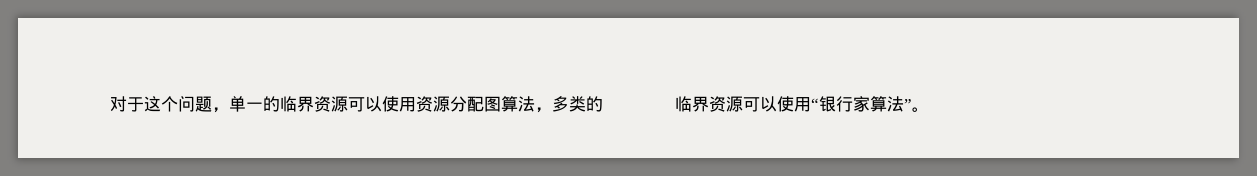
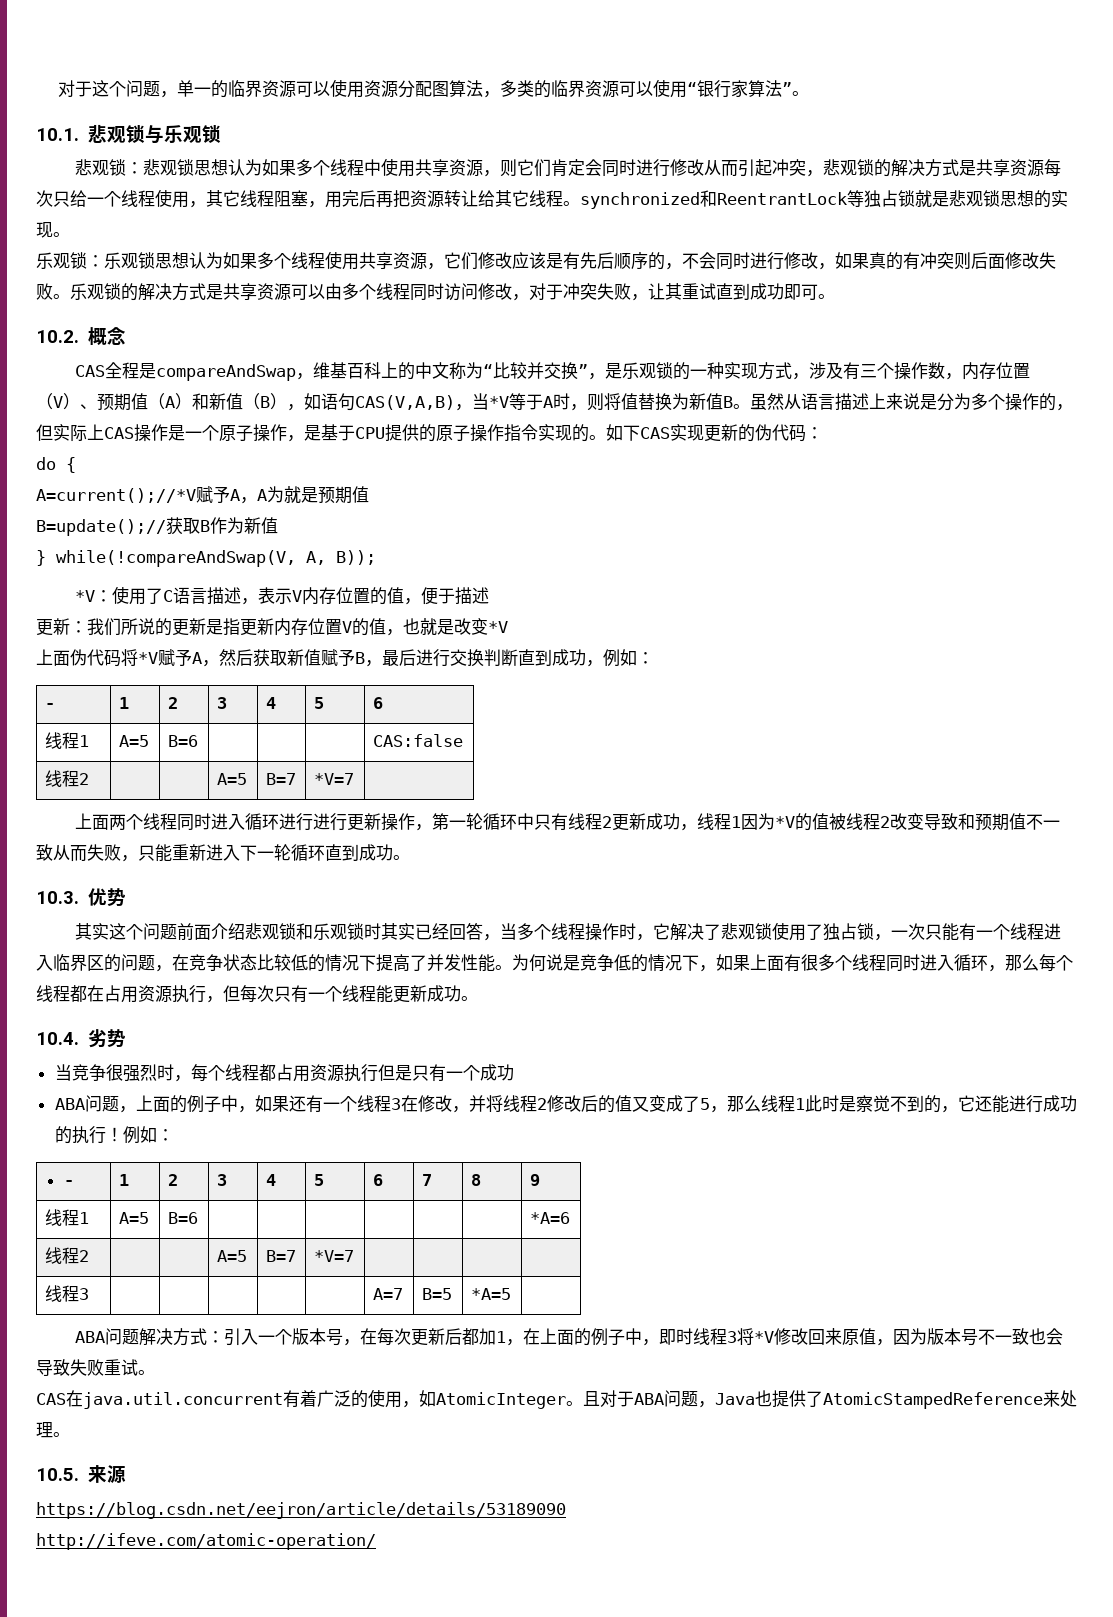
(930, 109) none -> [36,124,221,144] [75,158,1062,177] [36,189,1068,209] [36,222,70,238] [36,251,1056,270] [36,283,835,301] [36,327,126,346] [75,362,1031,381] [36,393,1073,411] [36,424,823,442] [36,457,76,473] [36,486,369,504] [36,517,278,536] [36,550,376,567] [75,586,490,605] [36,618,508,636] [36,649,654,667] [44,703,55,709] [118,697,129,709] [167,697,178,709] [216,697,227,709] [265,697,276,709] [313,697,324,709] [372,697,383,709] [44,732,89,749] [118,735,149,747] [167,735,198,747] [372,734,463,747] [44,770,89,787] [216,773,247,785] [265,773,296,785] [313,773,354,785] [75,813,1061,831] [36,844,410,862] [36,888,126,907] [75,922,1062,941] [36,954,1073,972] [36,985,478,1003] [36,1029,126,1048] [54,1064,514,1082] [54,1095,1077,1113] [54,1126,174,1144] [63,1180,74,1186] [118,1174,129,1186] [167,1174,178,1186] [216,1174,227,1186] [265,1174,276,1186] [313,1174,324,1186] [372,1174,383,1186] [421,1174,432,1186] [470,1174,481,1186] [529,1174,540,1186] [44,1209,89,1226] [118,1212,149,1224] [167,1212,198,1224] [529,1212,570,1224] [44,1247,89,1264] [216,1250,247,1262] [265,1250,296,1262] [313,1250,354,1262] [44,1285,89,1302] [372,1288,403,1300] [421,1288,452,1300] [470,1288,511,1300] [75,1328,1064,1346] [36,1359,155,1376] [36,1389,1077,1409] [36,1422,70,1438] [36,1465,126,1483] [36,1502,566,1519] [36,1533,376,1550] // 10.1.悲观锁与乐观锁 // 悲观锁：悲观锁思想认为如果多个线程中使用共享资源，则它们肯定会同时进行修改从而引起冲突，悲观锁的解决方式是共享资源每次只给一个线程使用，其它线程阻塞，用完后再把资源转让给其它线程。synchronized和ReentrantLock等独占锁就是悲观锁思想的实现。 // 乐观锁：乐观锁思想认为如果多个线程使用共享资源，它们修改应该是有先后顺序的，不会同时进行修改，如果真的有冲突则后面修改失败。乐观锁的解决方式是共享资源可以由多个线程同时访问修改，对于冲突失败，让其重试直到成功即可。 // 10.2.概念 // CAS全程是compareAndSwap，维基百科上的中文称为“比较并交换”，是乐观锁的一种实现方式，涉及有三个操作数，内存位置（V）、预期值（A）和新值（B），如语句CAS(V,A,B)，当*V等于A时，则将值替换为新值B。虽然从语言描述上来说是分为多个操作的，但实际上CAS操作是一个原子操作，是基于CPU提供的原子操作指令实现的。如下CAS实现更新的伪代码： // do { // A=current();//*V赋予A，A为就是预期值 // B=update();//获取B作为新值 // } while(!compareAndSwap(V, A, B)); // *V：使用了C语言描述，表示V内存位置的值，便于描述 // 更新：我们所说的更新是指更新内存位置V的值，也就是改变*V // 上面伪代码将*V赋予A，然后获取新值赋予B，最后进行交换判断直到成功，例如： // - | 1 | 2 | 3 | 4 | 5 | 6 // 线程1 | A=5 | B=6 | | | | CAS:false // 线程2 | | | A=5 | B=7 | *V=7 | // 上面两个线程同时进入循环进行进行更新操作，第一轮循环中只有线程2更新成功，线程1因为*V的值被线程2改变导致和预期值不一致从而失败，只能重新进入下一轮循环直到成功。 // 10.3.优势 // 其实这个问题前面介绍悲观锁和乐观锁时其实已经回答，当多个线程操作时，它解决了悲观锁使用了独占锁，一次只能有一个线程进入临界区的问题，在竞争状态比较低的情况下提高了并发性能。为何说是竞争低的情况下，如果上面有很多个线程同时进入循环，那么每个线程都在占用资源执行，但每次只有一个线程能更新成功。 // 10.4.劣势 // 当竞争很强烈时，每个线程都占用资源执行但是只有一个成功 // ABA问题，上面的例子中，如果还有一个线程3在修改，并将线程2修改后的值又变成了5，那么线程1此时是察觉不到的，它还能进行成功的执行！例如： // - | 1 | 2 | 3 | 4 | 5 | 6 | 7 | 8 | 9 // 线程1 | A=5 | B=6 | | | | | | | *A=6 // 线程2 | | | A=5 | B=7 | *V=7 | | | | // 线程3 | | | | | | A=7 | B=5 | *A=5 | // ABA问题解决方式：引入一个版本号，在每次更新后都加1，在上面的例子中，即时线程3将*V修改回来原值，因为版本号不一致也会导致失败重试。 // CAS在java.util.concurrent有着广泛的使用，如AtomicInteger。且对于ABA问题，Java也提供了AtomicStampedReference来处理。 // 10.5.来源 // https://blog.csdn.net/eejron/article/details/53189090 // http://ifeve.com/atomic-operation/

